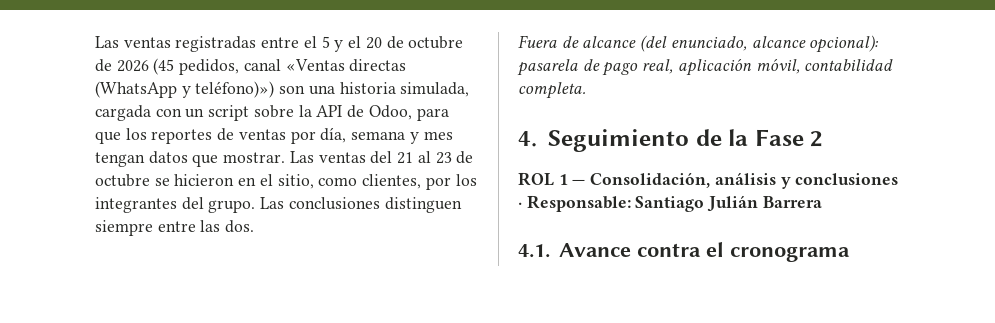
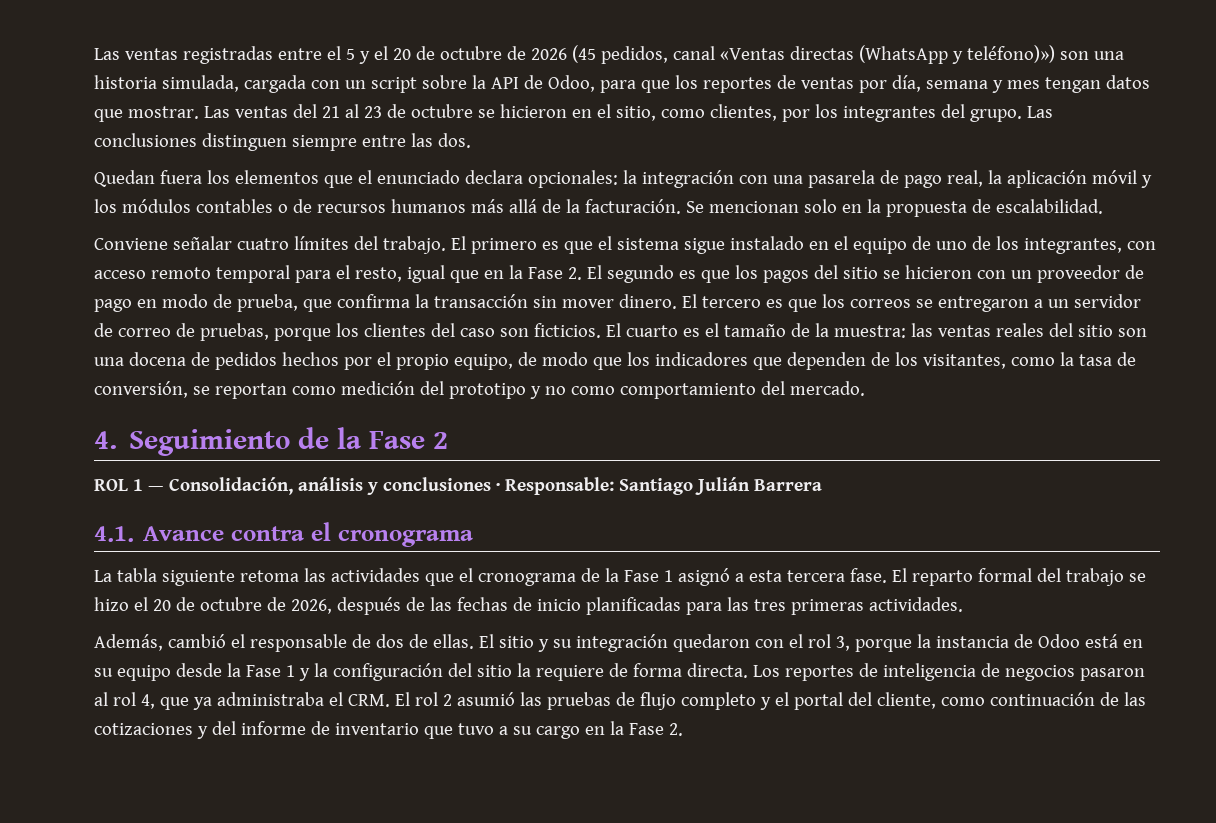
[518,35,880,53] [517,59,894,76] [518,82,586,99] Fuera de alcance (del enunciado, alcance opcional): pasarela de pago real, aplicación móvil, contabilidad completa. -> [94,170,1152,188] [94,199,1103,217] [94,236,1156,254] [94,265,1144,283] [94,294,1141,312] [94,323,1147,341] [94,352,1136,370] [94,381,865,399] Quedan fuera los elementos que el enunciado declara opcionales: la integración con una pasarela de pago real, la aplicación móvil y los módulos contables o de recursos humanos más allá de la facturación. Se mencionan solo en la propuesta de escalabilidad. // Conviene señalar cuatro límites del trabajo. El primero es que el sistema sigue instalado en el equipo de uno de los integrantes, con acceso remoto temporal para el resto, igual que en la Fase 2. El segundo es que los pagos del sitio se hicieron con un proveedor de pago en modo de prueba, que confirma la transacción sin mover dinero. El tercero es que los correos se entregaron a un servidor de correo de pruebas, porque los clientes del caso son ficticios. El cuarto es el tamaño de la muestra: las ventas reales del sitio son una docena de pedidos hechos por el propio equipo, de modo que los indicadores que dependen de los visitantes, como la tasa de conversión, se reportan como medición del prototipo y no como comportamiento del mercado.
(850, 254) none -> [94,568,1146,586] [94,597,963,615] [94,634,1143,652] [94,663,1145,681] [94,692,1146,710] [94,721,683,739] // La tabla siguiente retoma las actividades que el cronograma de la Fase 1 asignó a esta tercera fase. El reparto formal del trabajo se hizo el 20 de octubre de 2026, después de las fechas de inicio planificadas para las tres primeras actividades. // Además, cambió el responsable de dos de ellas. El sitio y su integración quedaron con el rol 3, porque la instancia de Odoo está en su equipo desde la Fase 1 y la configuración del sitio la requiere de forma directa. Los reportes de inteligencia de negocios pasaron al rol 4, que ya administraba el CRM. El rol 2 asumió las pruebas de flujo completo y el portal del cliente, como continuación de las cotizaciones y del informe de inventario que tuvo a su cargo en la Fase 2.

